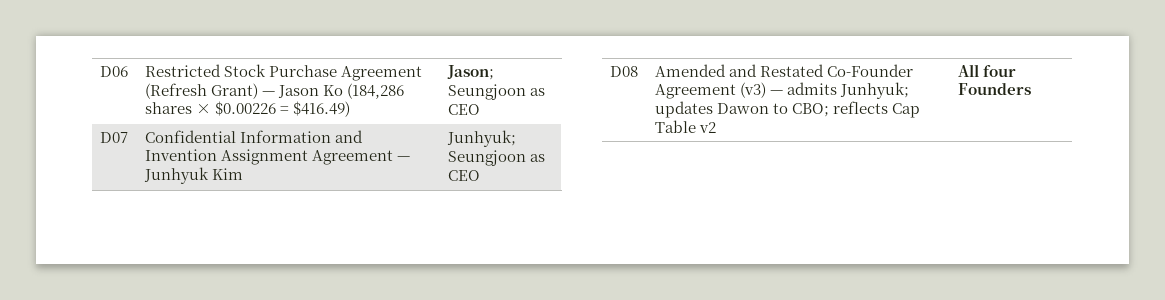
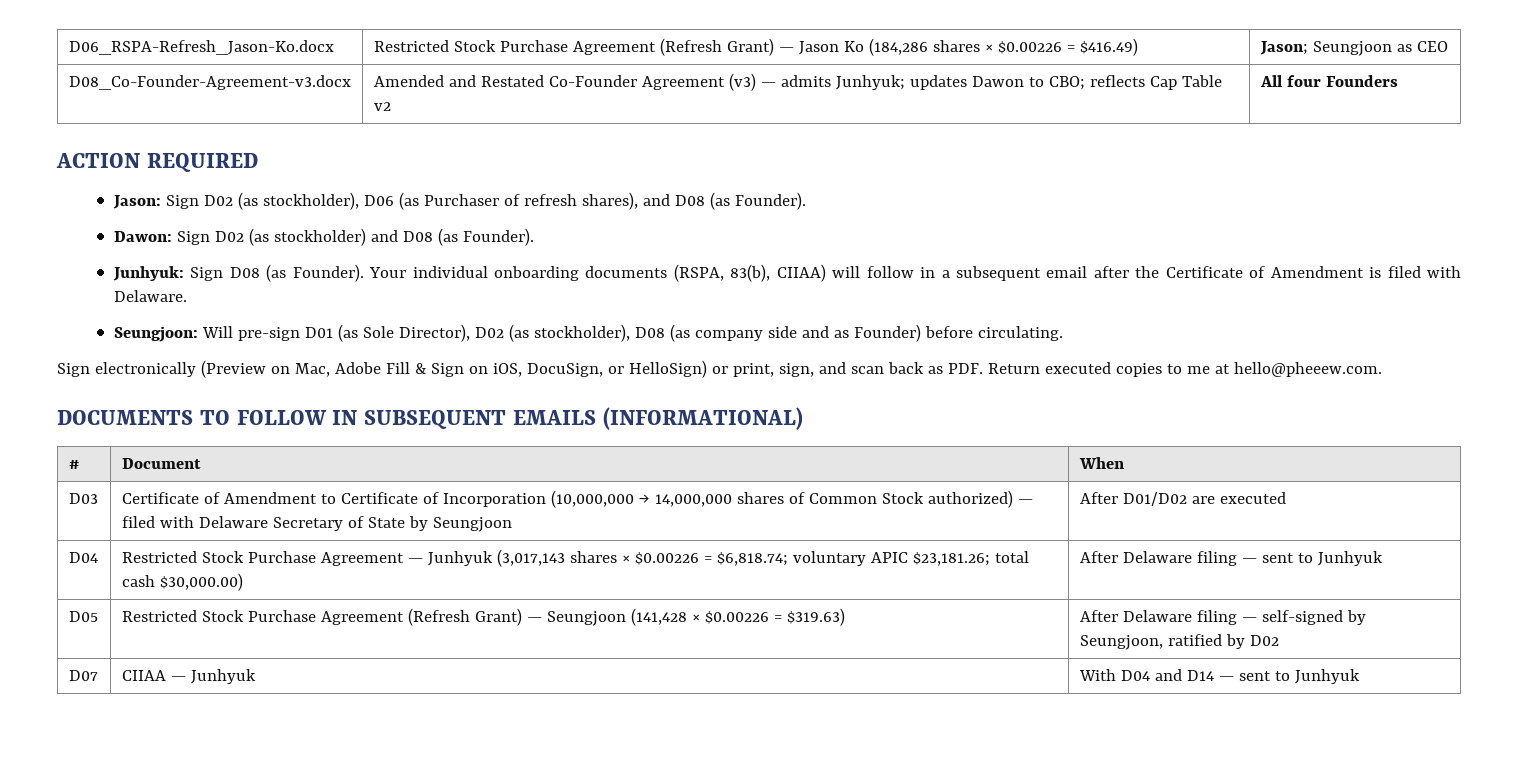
[100,66,129,77] D06 -> [68,40,334,55] D06_RSPA-Refresh_Jason-Ko.docx
[100,132,129,143] [145,130,364,143] [145,149,411,165] [144,167,244,184] [447,130,517,147] [448,150,546,166] [448,170,481,181] [610,66,639,77] D07 | Confidential Information and Invention Assignment Agreement — Junhyuk Kim | Junhyuk; Seungjoon as CEO // D08 -> [68,75,351,90] D08_Co-Founder-Agreement-v3.docx
(1032, 89) none -> [56,153,258,172] [112,192,806,210] [113,228,534,246] [112,264,1462,282] [113,290,187,302] [113,324,1063,342] [57,360,1382,378] [57,407,803,430] [68,460,79,469] [121,458,201,469] [1078,457,1125,469] [68,493,98,504] [121,490,1033,508] [121,516,512,532] [1079,492,1286,506] [68,552,98,563] [121,549,1029,567] [121,573,243,591] [1079,551,1383,566] [68,611,98,622] [121,608,845,626] [1079,610,1366,625] [1079,634,1279,650] [68,670,98,681] [121,669,256,684] [1078,669,1360,684] // ACTION REQUIRED // Jason: Sign D02 (as stockholder), D06 (as Purchaser of refresh shares), and D08 (as Founder). // Dawon: Sign D02 (as stockholder) and D08 (as Founder). // Junhyuk: Sign D08 (as Founder). Your individual onboarding documents (RSPA, 83(b), CIIAA) will follow in a subsequent email after the Certificate of Amendment is filed with Delaware. // Seungjoon: Will pre-sign D01 (as Sole Director), D02 (as stockholder), D08 (as company side and as Founder) before circulating. // Sign electronically (Preview on Mac, Adobe Fill & Sign on iOS, DocuSign, or HelloSign) or print, sign, and scan back as PDF. Return executed copies to me at hello@pheeew.com. // DOCUMENTS TO FOLLOW IN SUBSEQUENT EMAILS (INFORMATIONAL) // # | Document | When // D03 | Certificate of Amendment to Certificate of Incorporation (10,000,000 → 14,000,000 shares of Common Stock authorized) — filed with Delaware Secretary of State by Seungjoon | After D01/D02 are executed // D04 | Restricted Stock Purchase Agreement — Junhyuk (3,017,143 shares × $0.00226 = $6,818.74; voluntary APIC $23,181.26; total cash $30,000.00) | After Delaware filing — sent to Junhyuk // D05 | Restricted Stock Purchase Agreement (Refresh Grant) — Seungjoon (141,428 × $0.00226 = $319.63) | After Delaware filing — self-signed by Seungjoon, ratified by D02 // D07 | CIIAA — Junhyuk | With D04 and D14 — sent to Junhyuk

